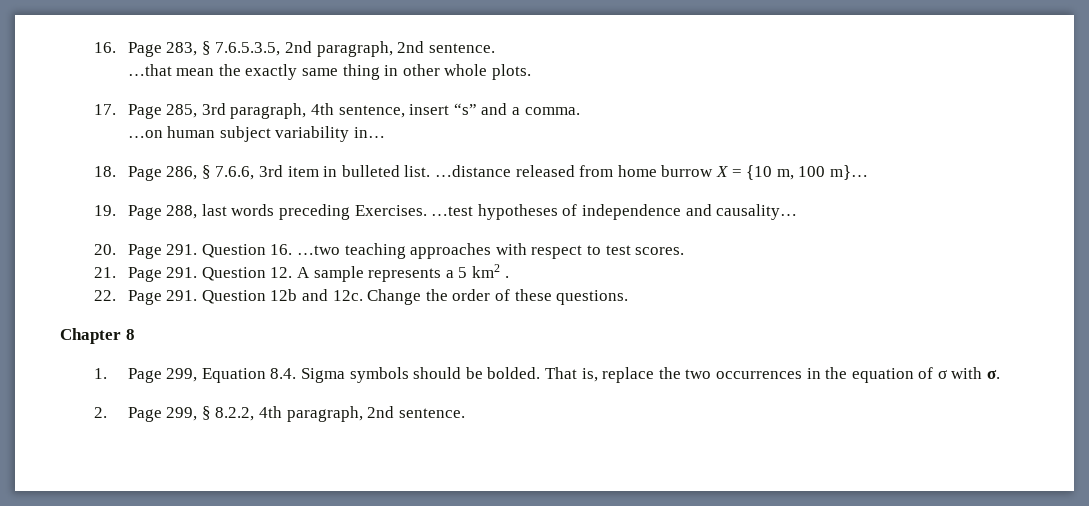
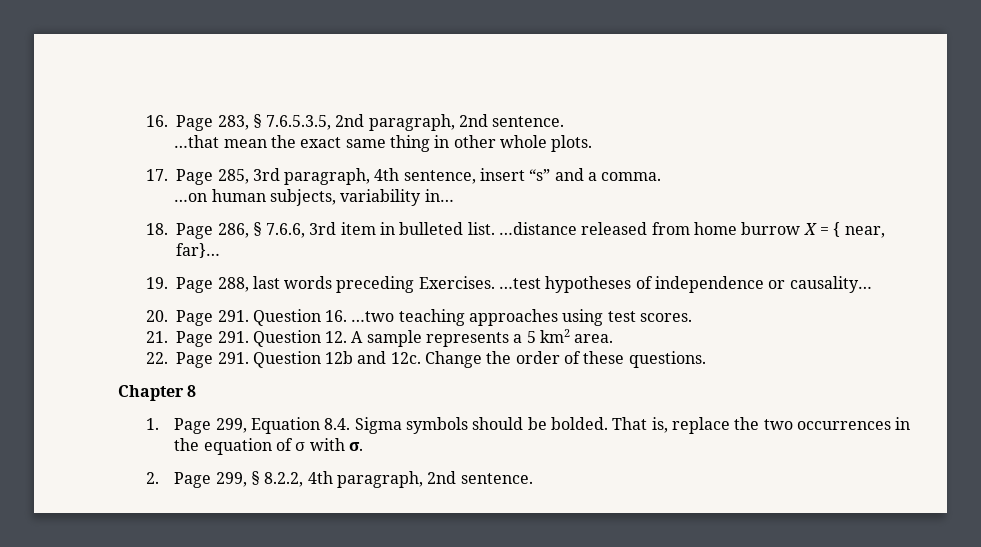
[245,64,298,80] exactly -> [300,137,342,148] exact
[219,126,271,142] subject -> [270,189,337,206] subjects,
[746,165,868,180] {10 m, 100 m}… -> [833,222,885,238] [176,243,221,258] { near, far}…
[685,204,712,216] and -> [768,280,786,289] or
[495,243,602,259] with respect to -> [562,309,604,326] using
[504,276,509,278] . -> [574,334,614,343] area.

